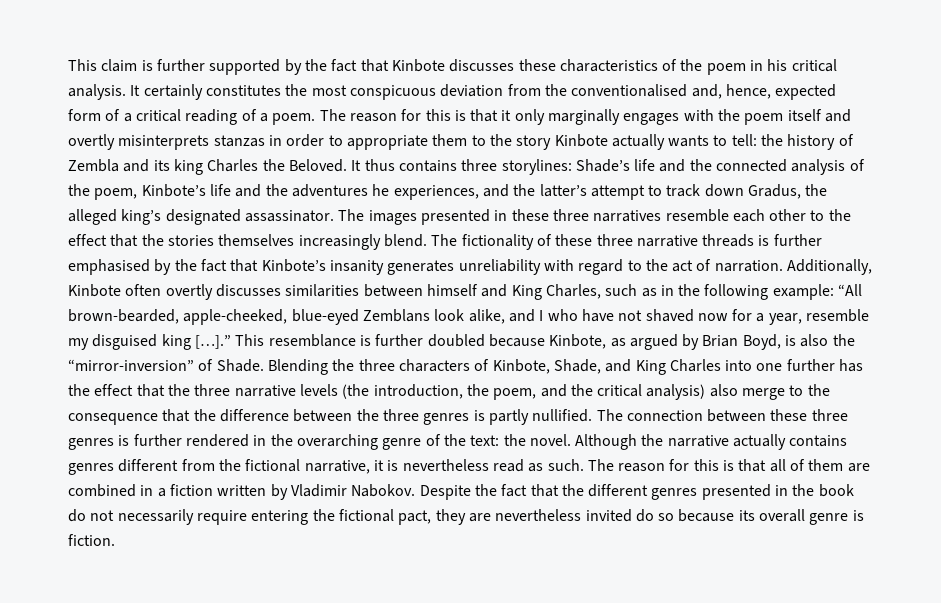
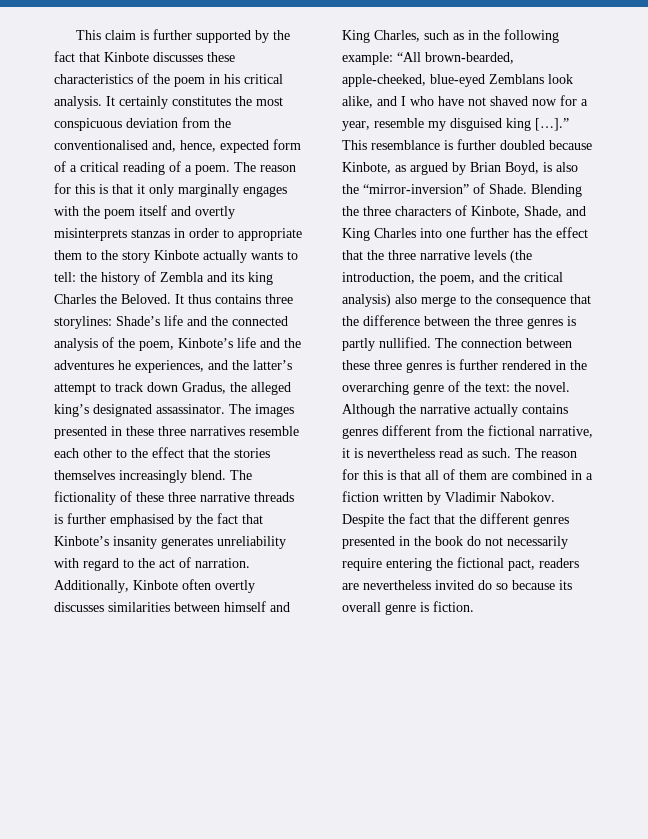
[435,509,466,525] they -> [539,558,579,568] readers

